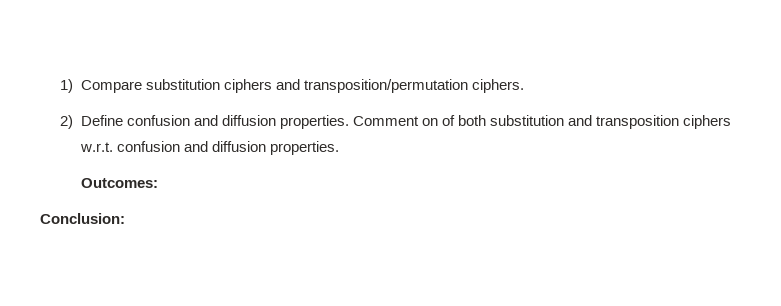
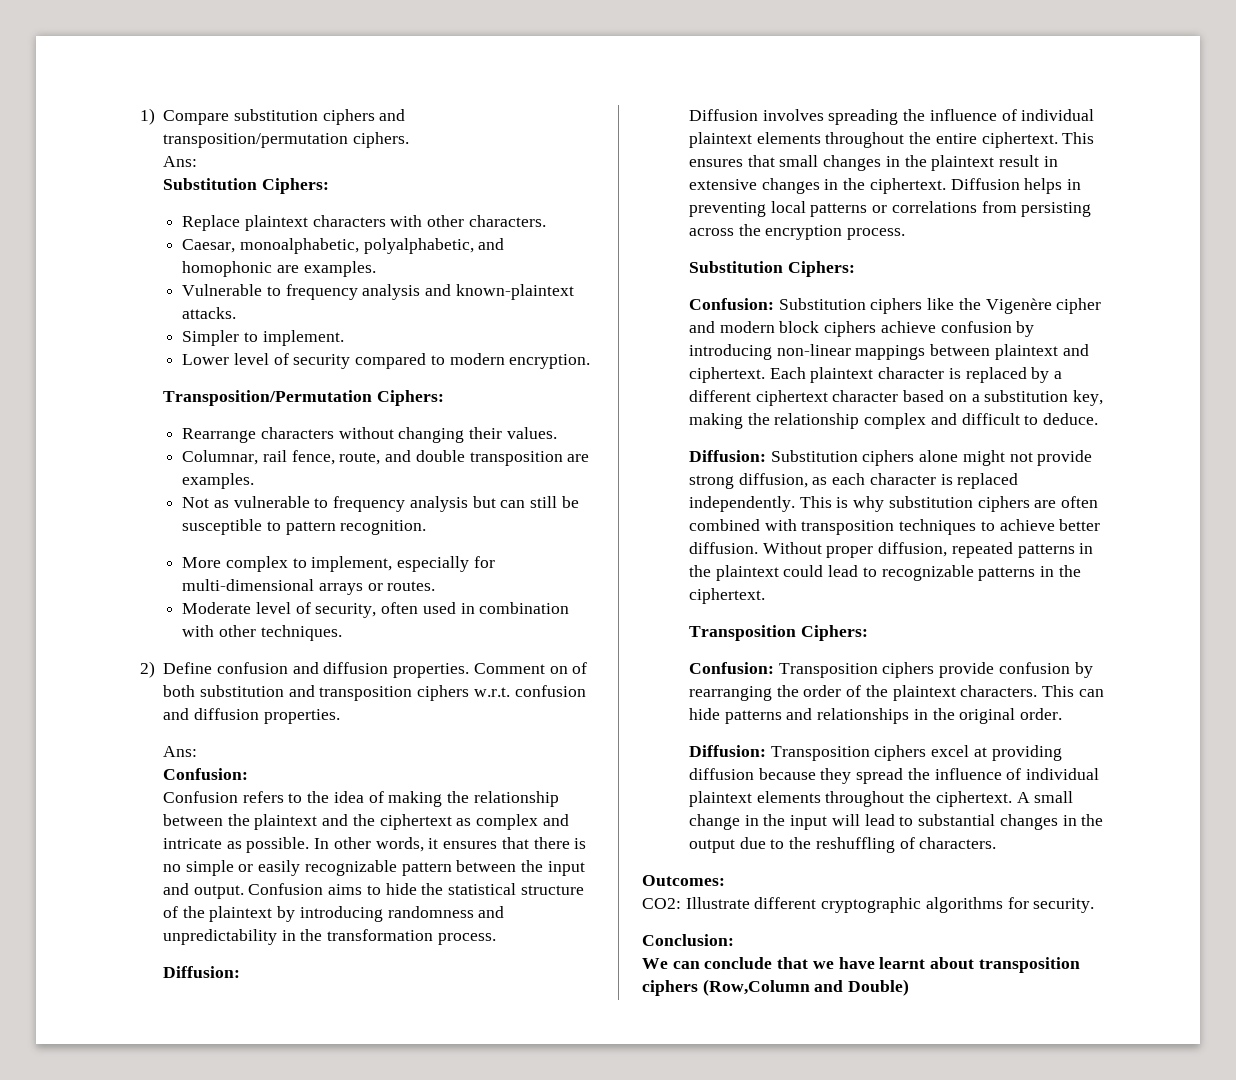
(525, 86) none -> [163,156,198,167] [163,178,329,194] [182,215,546,231] [182,238,505,254] [182,261,376,277] [182,284,574,300] [182,307,237,319] [182,330,344,346] [182,353,591,369] [163,390,444,406] [182,427,557,443] [182,450,590,466] [182,473,255,489] [182,496,579,512] [182,519,427,535] [182,556,495,572] [182,579,436,595] [182,602,570,618] [182,625,342,641] // Ans: // Substitution Ciphers: // Replace plaintext characters with other characters. // Caesar, monoalphabetic, polyalphabetic, and homophonic are examples. // Vulnerable to frequency analysis and known-plaintext attacks. // Simpler to implement. // Lower level of security compared to modern encryption. // Transposition/Permutation Ciphers: // Rearrange characters without changing their values. // Columnar, rail fence, route, and double transposition are examples. // Not as vulnerable to frequency analysis but can still be susceptible to pattern recognition. // More complex to implement, especially for multi-dimensional arrays or routes. // Moderate level of security, often used in combination with other techniques.
[80,178,158,188] [40,213,125,224] Outcomes: // Conclusion: -> [163,746,198,757] [163,768,249,780] [163,791,559,807] [163,814,569,830] [163,837,587,853] [163,860,585,876] [163,883,584,899] [163,906,505,922] [163,929,496,945] [163,966,241,978] [689,109,1095,125] [689,132,1095,148] [689,155,1058,171] [689,178,1082,194] [689,201,1092,217] [689,224,906,240] [689,261,855,277] [689,298,1102,314] [689,321,1035,337] [689,344,1089,360] [689,367,1063,383] [689,390,1104,406] [689,413,1099,429] [689,450,1093,466] [689,473,1019,489] [689,496,1099,512] [689,519,1101,535] [689,542,1094,558] [689,565,1081,581] [689,588,766,604] [689,625,868,641] [689,662,1093,678] [689,685,1104,701] [689,708,1063,724] [689,745,1062,761] [689,768,1100,784] [689,791,1074,807] [689,814,1104,830] [689,837,997,853] [642,875,725,886] [642,897,1095,913] [642,934,734,946] [642,957,1080,973] [642,979,910,996] Ans: // Confusion: // Confusion refers to the idea of making the relationship between the plaintext and the ciphertext as complex and intricate as possible. In other words, it ensures that there is no simple or easily recognizable pattern between the input and output. Confusion aims to hide the statistical structure of the plaintext by introducing randomness and unpredictability in the transformation process. // Diffusion: // Diffusion involves spreading the influence of individual plaintext elements throughout the entire ciphertext. This ensures that small changes in the plaintext result in extensive changes in the ciphertext. Diffusion helps in preventing local patterns or correlations from persisting across the encryption process. // Substitution Ciphers: // Confusion: Substitution ciphers like the Vigenère cipher and modern block ciphers achieve confusion by introducing non-linear mappings between plaintext and ciphertext. Each plaintext character is replaced by a different ciphertext character based on a substitution key, making the relationship complex and difficult to deduce. // Diffusion: Substitution ciphers alone might not provide strong diffusion, as each character is replaced independently. This is why substitution ciphers are often combined with transposition techniques to achieve better diffusion. Without proper diffusion, repeated patterns in the plaintext could lead to recognizable patterns in the ciphertext. // Transposition Ciphers: // Confusion: Transposition ciphers provide confusion by rearranging the order of the plaintext characters. This can hide patterns and relationships in the original order. // Diffusion: Transposition ciphers excel at providing diffusion because they spread the influence of individual plaintext elements throughout the ciphertext. A small change in the input will lead to substantial changes in the output due to the reshuffling of characters. // Outcomes: // CO2: Illustrate different cryptographic algorithms for security. // Conclusion: // We can conclude that we have learnt about transposition ciphers (Row,Column and Double)

